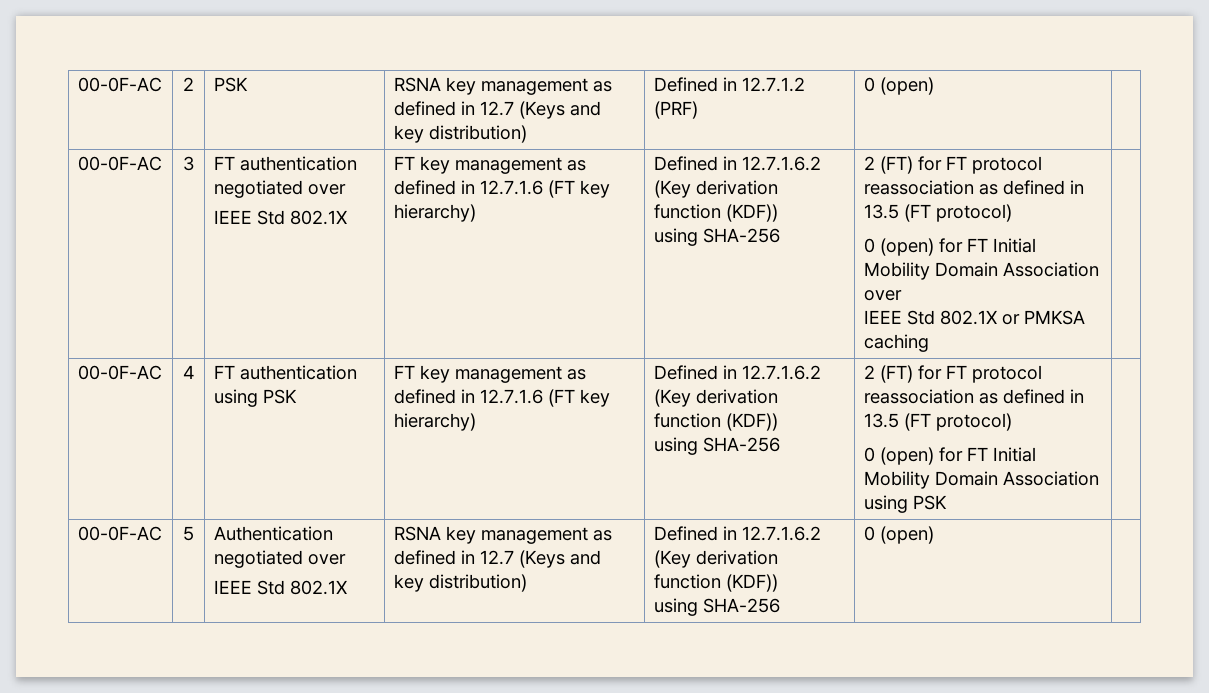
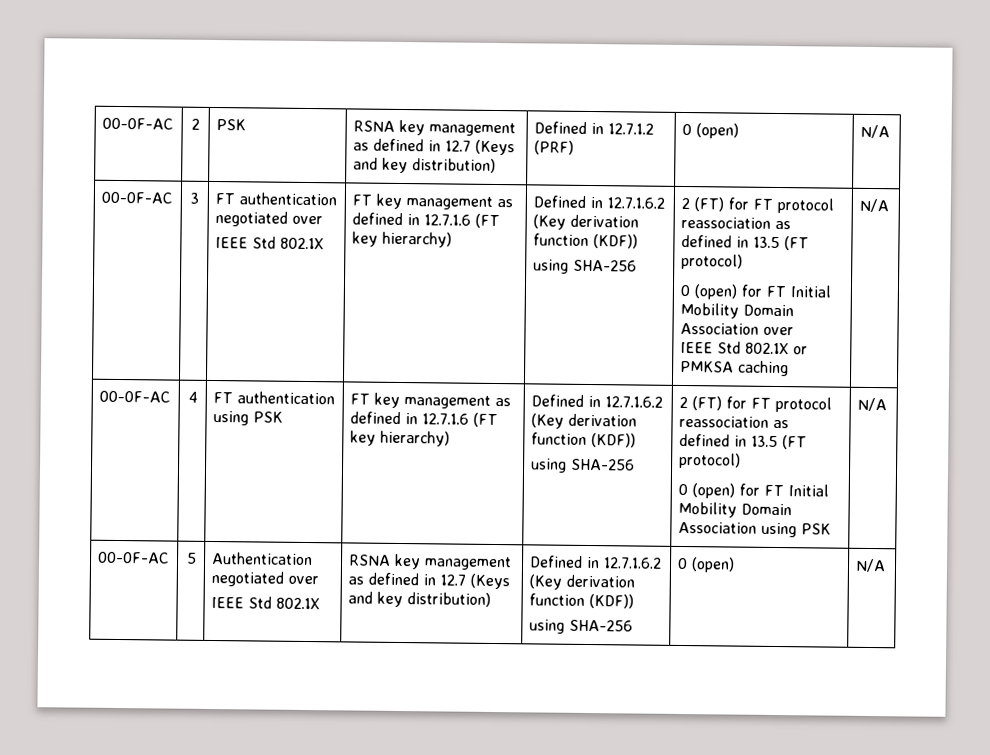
(934, 86) none -> [860,124,891,139] N/A
(929, 343) none -> [859,198,890,213] N/A
(947, 502) none -> [857,397,888,412] N/A
(934, 535) none -> [855,558,887,573] N/A

